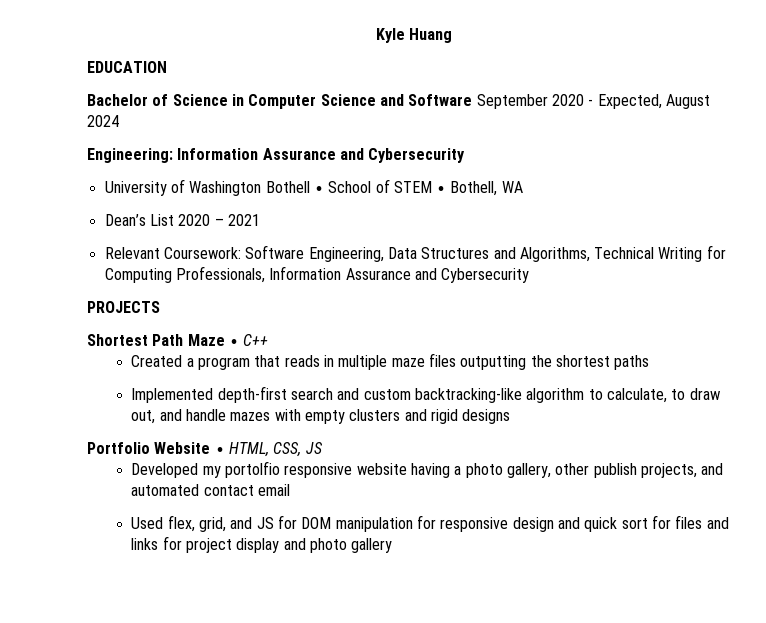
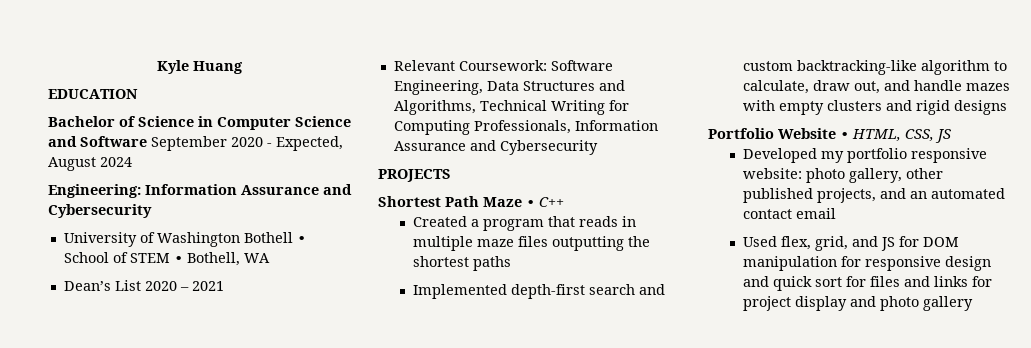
[671,389,686,400] to -> (810, 87) none
[225,461,462,478] portolfio responsive website having a -> [847,148,988,163] [743,168,803,179] portfolio responsive website:
[593,463,637,478] publish -> [743,188,814,203] published
(724, 469) none -> [910,191,928,199] an

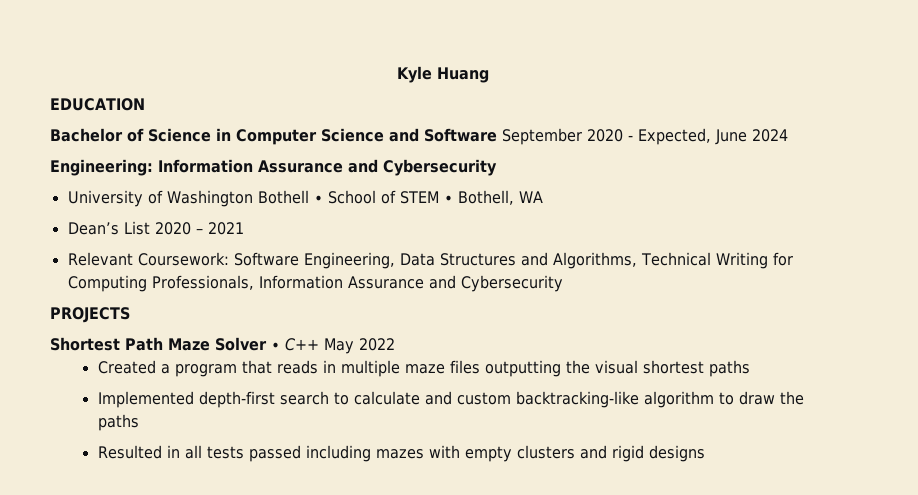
[48,157,96,171] August -> [715,129,747,145] June
(522, 202) none -> [215,337,267,351] Solver
(564, 202) none -> [324,338,395,354] May 2022
(651, 241) none -> [594,360,638,374] visual
(636, 289) none -> [333,391,420,405] to calculate
[743,80,963,94] calculate, draw out, and handle -> [738,391,804,405] [97,414,139,431] [97,445,371,462] draw the paths // Resulted in all tests passed including
[708,128,952,143] [743,148,988,163] [743,168,944,183] [743,188,1006,203] [743,208,837,219] [743,236,960,251] [743,256,992,271] [743,276,993,291] [743,296,974,311] // Portfolio Website ∙ HTML, CSS, JS // Developed my portfolio responsive website: photo gallery, other published projects, and an automated contact email // Used flex, grid, and JS for DOM manipulation for responsive design and quick sort for files and links for project display and photo gallery -> (705, 453) none

